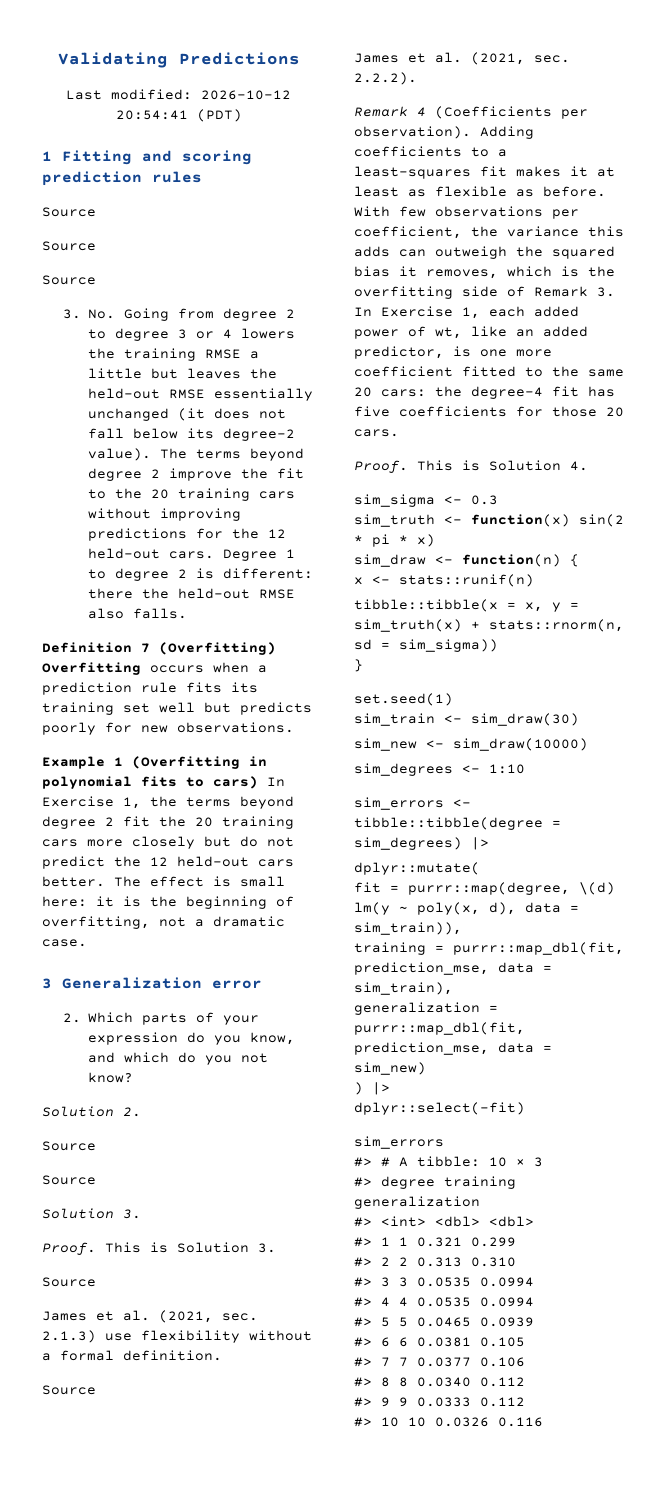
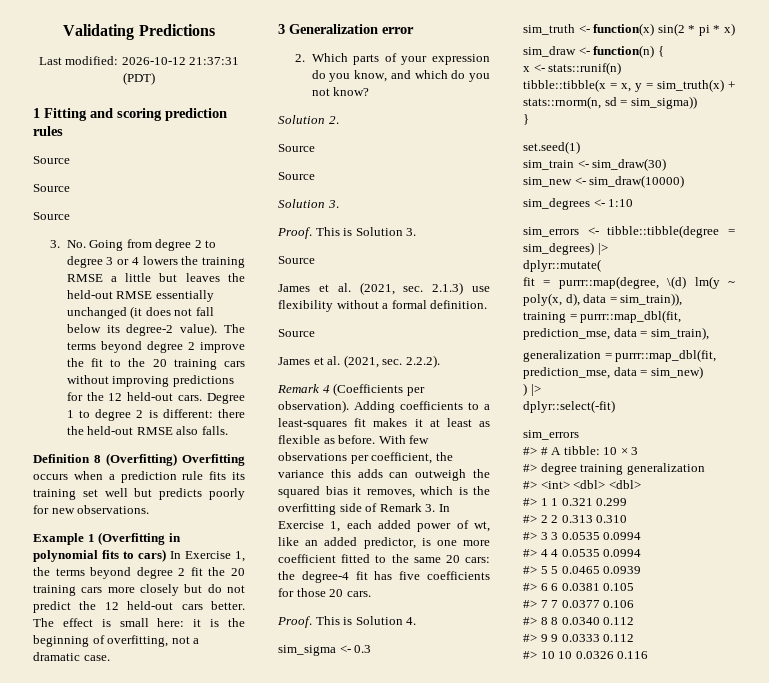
[115,110,188,120] 20:54:41 -> [189,57,240,65] 21:37:31
[141,643,150,653] 7 -> [94,455,101,463] 8

